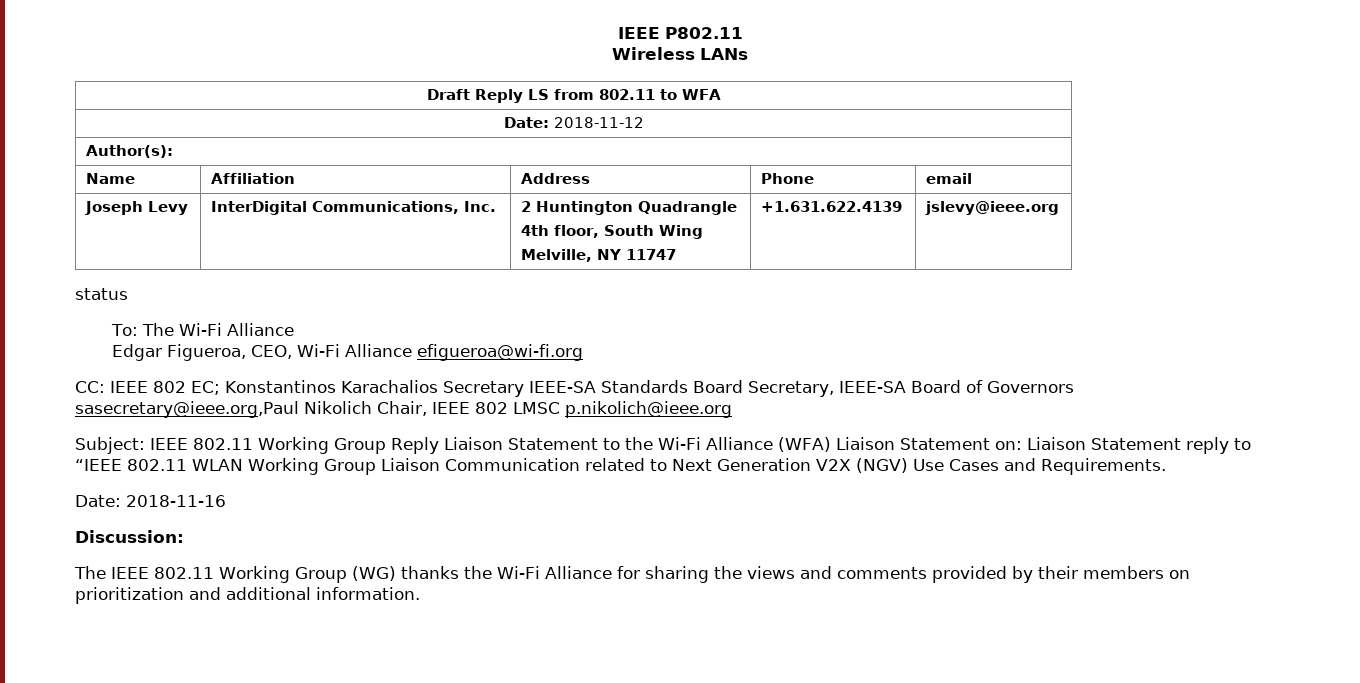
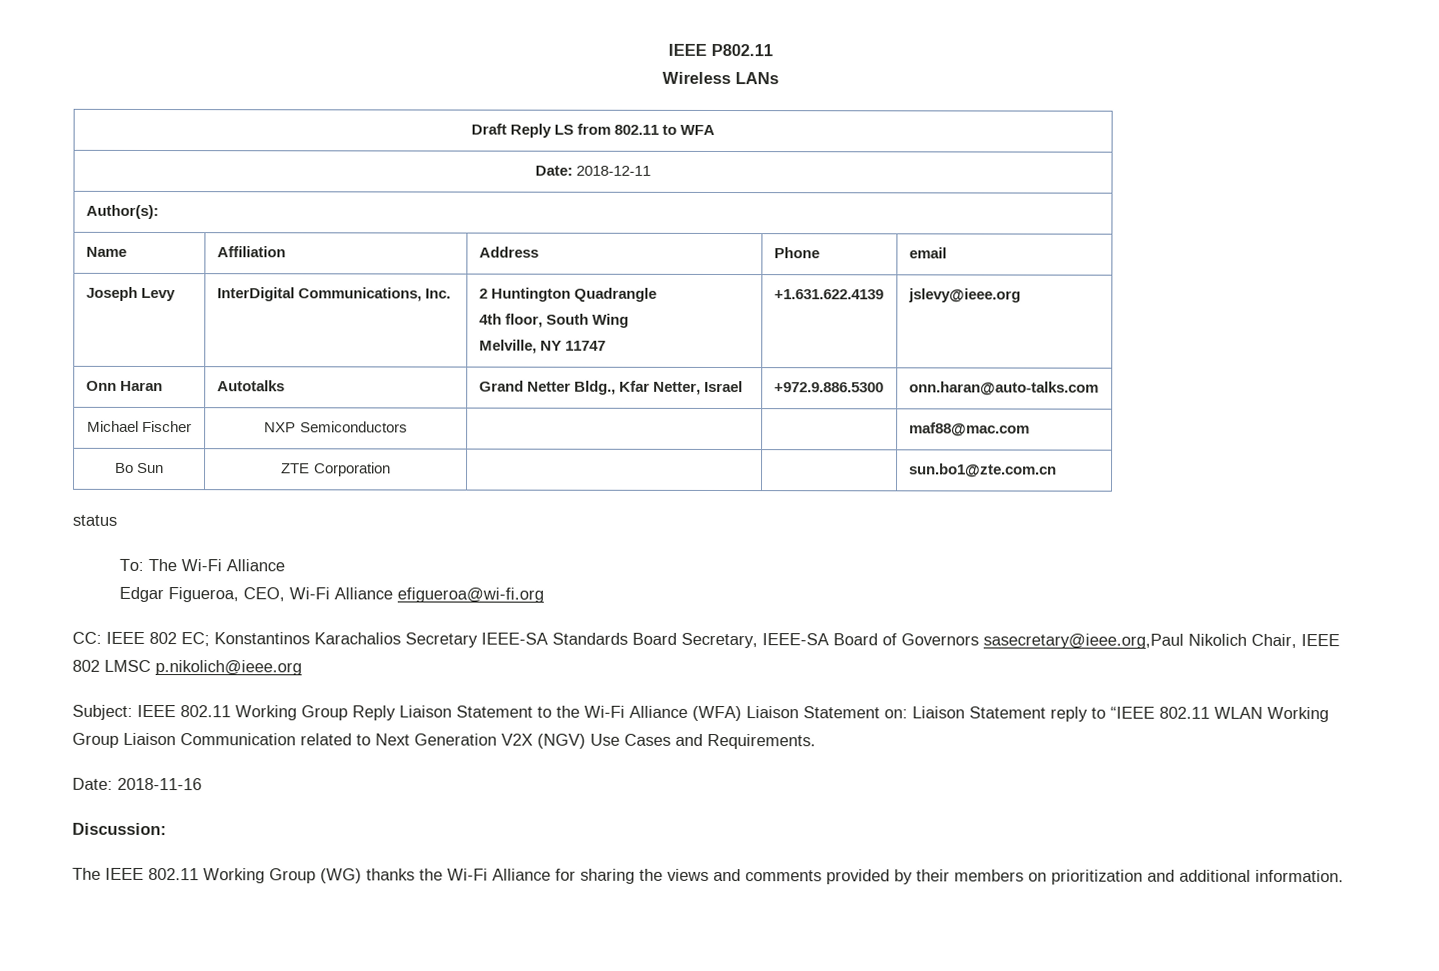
[553,117,644,128] 2018-11-12 -> [576,165,652,176] 2018-12-11
(1060, 208) none -> [85,380,163,392] [216,380,285,392] [478,380,743,395] [773,382,884,393] [908,381,1099,396] [86,420,193,433] [264,421,408,433] [908,422,1030,437] [114,462,165,474] [281,462,391,477] [908,463,1057,478] // Onn Haran | Autotalks | Grand Netter Bldg., Kfar Netter, Israel | +972.9.886.5300 | onn.haran@auto-talks.com // Michael Fischer | NXP Semiconductors | | | maf88@mac.com // Bo Sun | ZTE Corporation | | | sun.bo1@zte.com.cn

